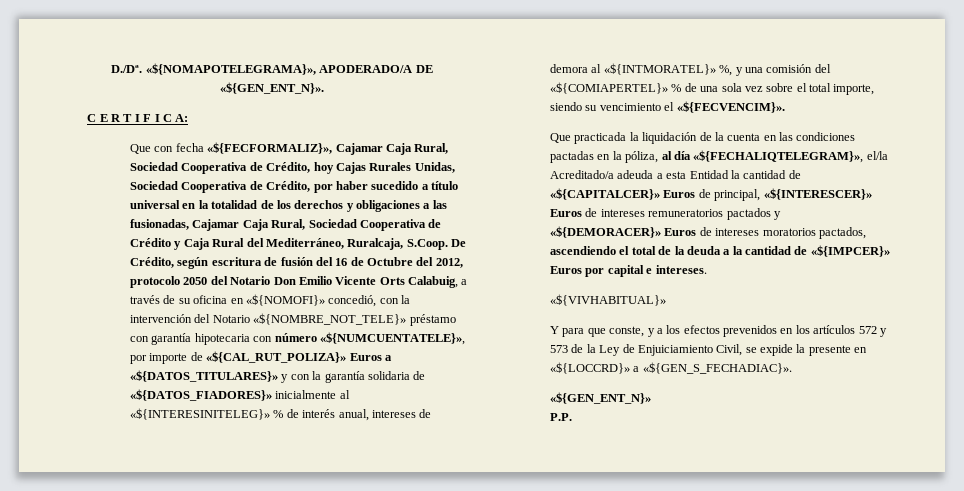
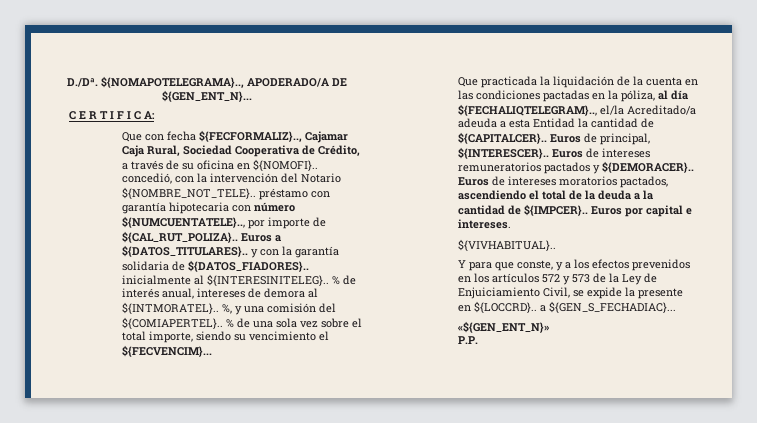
[145,63,316,75] «${NOMAPOTELEGRAMA}», -> [100,76,244,88] ${NOMAPOTELEGRAMA}..,
[220,82,324,94] «${GEN_ENT_N}». -> [161,90,252,102] ${GEN_ENT_N}...
[207,142,333,154] «${FECFORMALIZ}», -> [198,130,302,142] ${FECFORMALIZ}..,
[313,162,455,174] [130,181,459,193] [130,200,447,212] [130,219,442,231] [130,238,467,250] [130,257,463,269] [130,276,459,288] hoy Cajas Rurales Unidas, Sociedad Cooperativa de Crédito, por haber sucedido a título universal en la totalidad de los derechos y obligaciones a las fusionadas, Cajamar Caja Rural, Sociedad Cooperativa de Crédito y Caja Rural del Mediterráneo, Ruralcaja, S.Coop. De Crédito, según escritura de fusión del 16 de Octubre del 2012, protocolo 2050 del Notario Don Emilio Vicente Orts Calabuig, -> (360, 150) none
[245,294,325,306] «${NOMOFI}» -> [252,159,318,171] ${NOMOFI}..
[253,313,407,325] «${NOMBRE_NOT_TELE}» -> [121,187,256,199] ${NOMBRE_NOT_TELE}..
[319,332,465,345] «${NUMCUENTATELE}», -> [121,216,245,228] ${NUMCUENTATELE}..,
[206,351,347,363] «${CAL_RUT_POLIZA}» -> [121,231,238,243] ${CAL_RUT_POLIZA}..
[130,370,279,382] «${DATOS_TITULARES}» -> [121,245,248,257] ${DATOS_TITULARES}..
[130,389,273,401] «${DATOS_FIADORES}» -> [187,260,309,272] ${DATOS_FIADORES}..
[130,408,271,420] «${INTERESINITELEG}» -> [206,274,329,286] ${INTERESINITELEG}..
[603,63,716,75] «${INTMORATEL}» -> [121,302,219,314] ${INTMORATEL}..
[550,82,669,94] «${COMIAPERTEL}» -> [121,317,223,329] ${COMIAPERTEL}..
[676,101,785,113] «${FECVENCIM}». -> [121,345,212,357] ${FECVENCIM}...
[693,150,864,163] «${FECHALIQTELEGRAM}», -> [457,104,597,116] ${FECHALIQTELEGRAM}..,
[550,188,661,200] «${CAPITALCER}» -> [457,132,547,144] ${CAPITALCER}..
[763,188,872,200] «${INTERESCER}» -> [457,147,549,159] ${INTERESCER}..
[550,226,662,238] «${DEMORACER}» -> [601,161,694,173] ${DEMORACER}..
[810,245,890,257] «${IMPCER}» -> [523,204,588,216] ${IMPCER}..
[550,294,667,306] «${VIVHABITUAL}» -> [457,239,556,251] ${VIVHABITUAL}..
[550,362,792,374] «${LOCCRD}» a «${GEN_S_FECHADIAC}». -> [473,301,676,313] ${LOCCRD}.. a ${GEN_S_FECHADIAC}...

